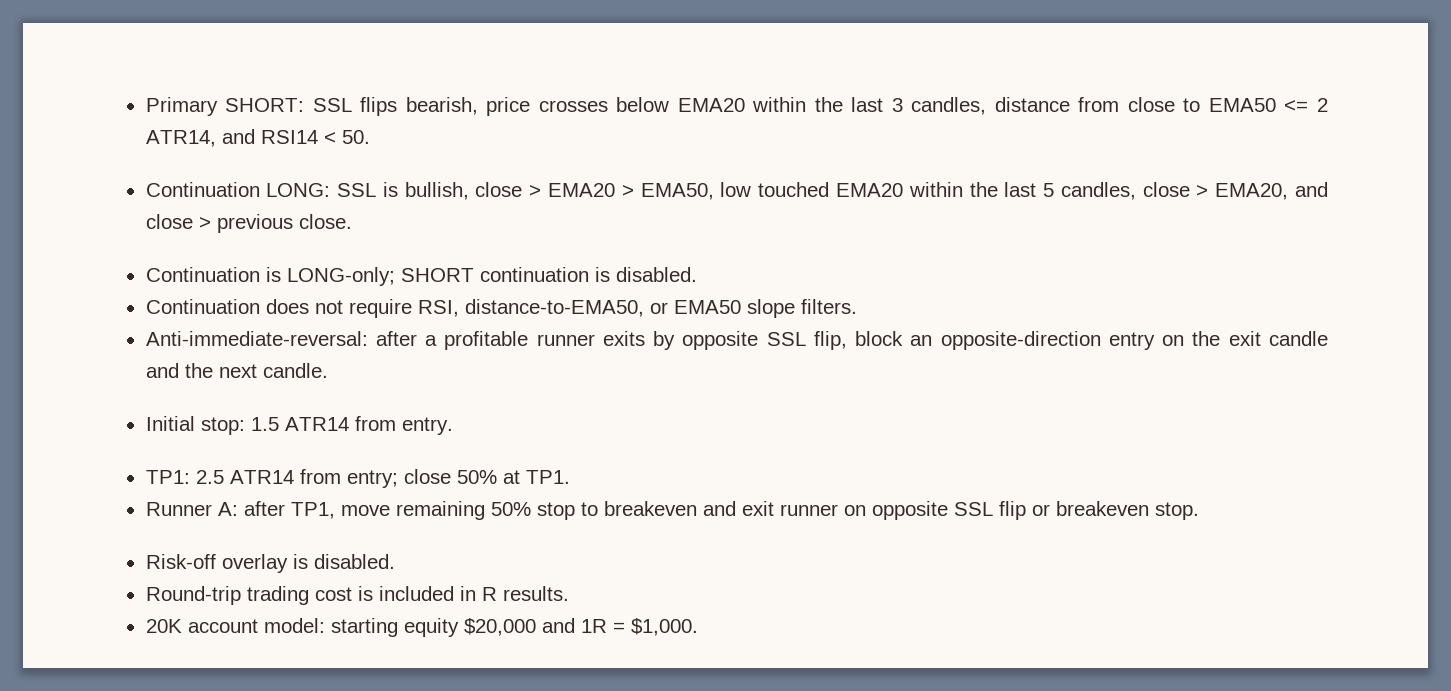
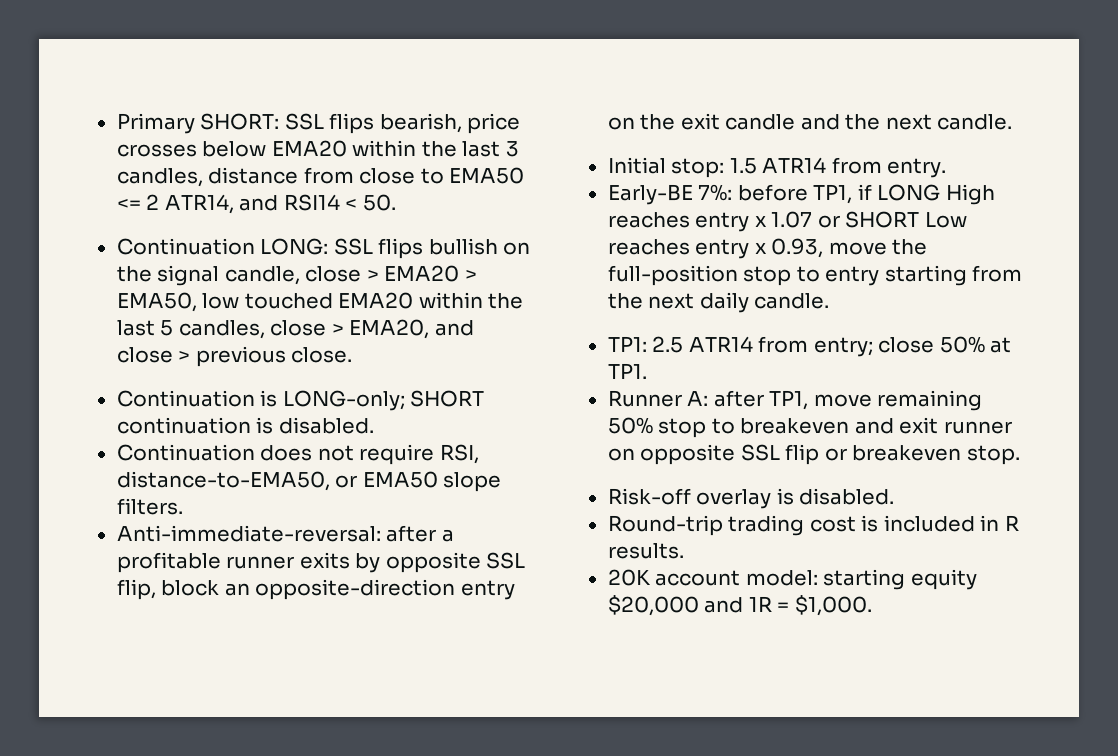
[382,182,469,200] is bullish, -> [378,238,531,259] [116,265,300,286] flips bullish on the signal candle,
(453, 426) none -> [607,184,995,205] [607,211,967,232] [607,238,928,259] [607,265,1023,286] [607,292,830,313] // Early-BE 7%: before TP1, if LONG High reaches entry x 1.07 or SHORT Low reaches entry x 0.93, move the full-position stop to entry starting from the next daily candle.

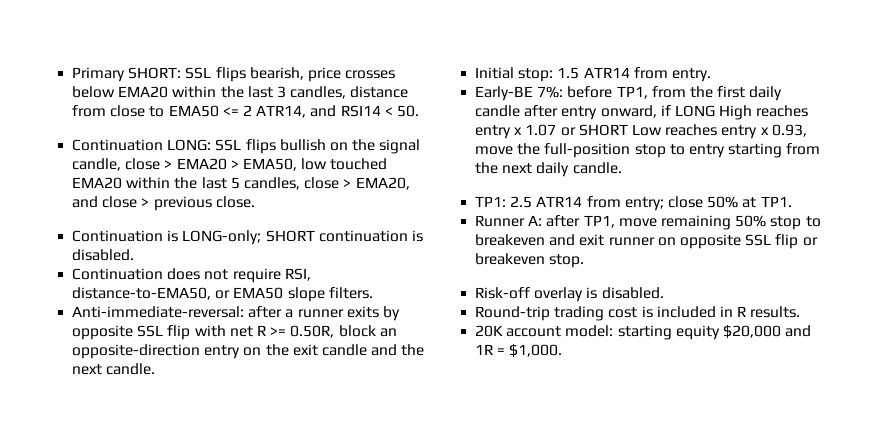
[116,552,221,573] profitable -> (294, 313) none
[116,579,156,600] flip, -> [167,325,335,340] flip with net R >= 0.50R,
(853, 194) none -> [651,86,783,101] [475,105,657,120] from the first daily candle after entry onward,

